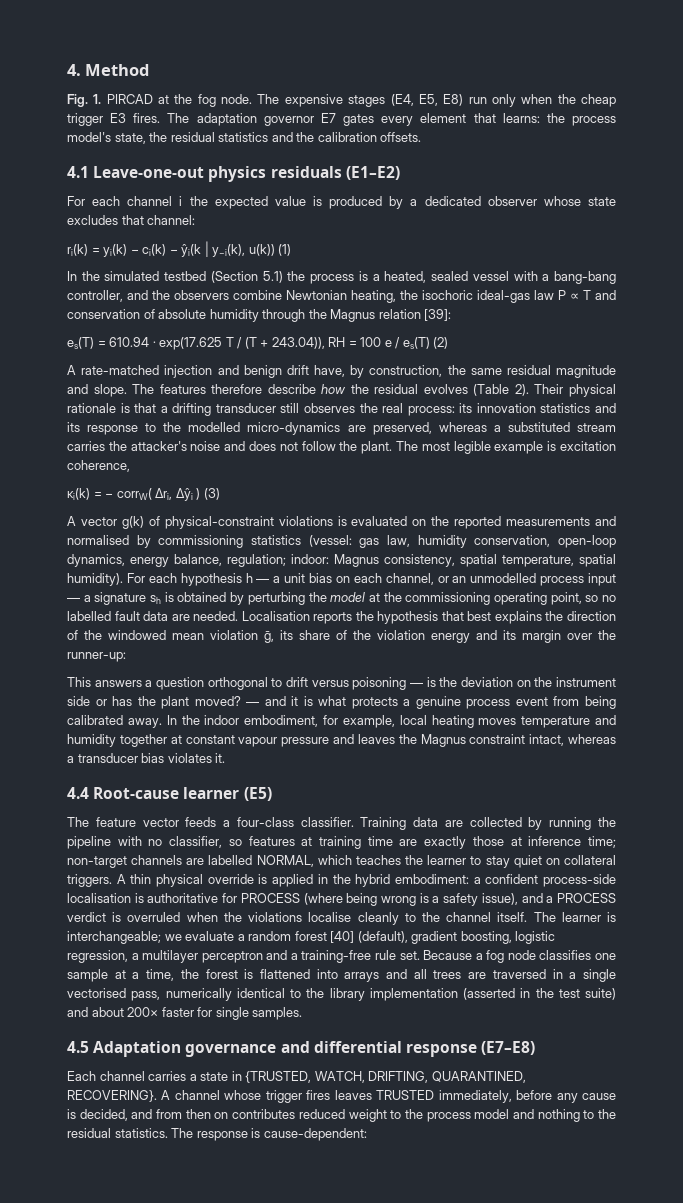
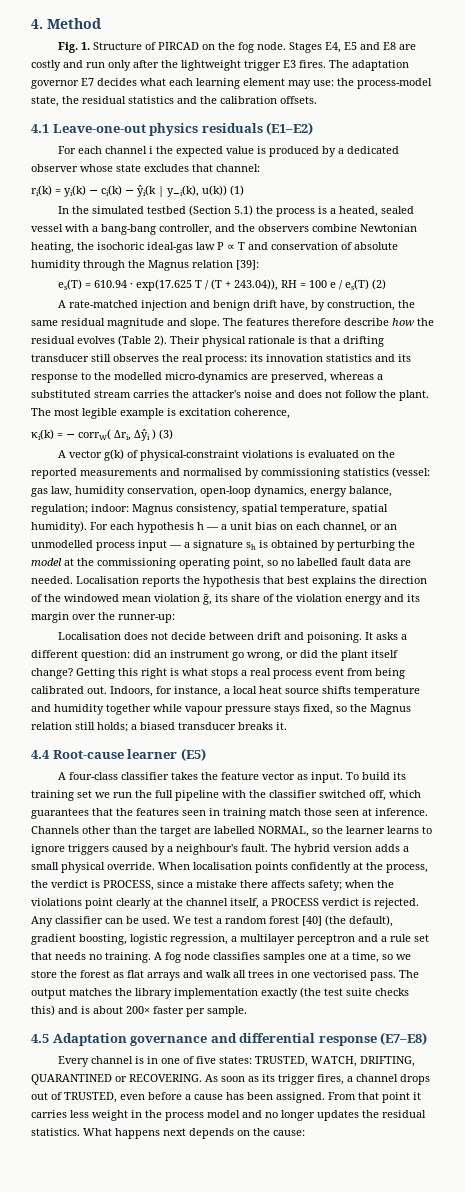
[106,94,617,107] PIRCAD at the fog node. The expensive stages (E4, E5, E8) run only when the cheap -> [92,42,416,53] [31,60,241,71] Structure of PIRCAD on the fog node. Stages E4, E5 and E8 are costly and run only after the lightweight
[343,113,616,126] [67,132,111,142] gates every element that learns: the process model's -> [97,78,432,89] decides what each learning element may use: the process-model
[67,677,617,690] [67,696,461,709] This answers a question orthogonal to drift versus poisoning — is the deviation on the instrument side or has the plant moved? — and it is what protects a genuine -> [57,632,407,643] [31,650,398,661] [31,668,271,679] Localisation does not decide between drift and poisoning. It asks a different question: did an instrument go wrong, or did the plant itself change? Getting this right is what stops a real
[127,715,616,728] [67,734,616,747] [67,753,212,763] away. In the indoor embodiment, for example, local heating moves temperature and humidity together at constant vapour pressure and leaves the Magnus constraint intact, whereas a transducer bias violates -> [87,686,420,697] [31,704,411,715] [31,722,273,732] out. Indoors, for instance, a local heat source shifts temperature and humidity together while vapour pressure stays fixed, so the Magnus relation still holds; a biased transducer breaks
[67,817,616,830] [67,836,617,849] [67,855,616,868] [67,874,616,887] [67,893,617,906] [67,912,617,925] [67,931,235,944] The feature vector feeds a four-class classifier. Training data are collected by running the pipeline with no classifier, so features at training time are exactly those at inference time; non-target channels are labelled NORMAL, which teaches the learner to stay quiet on collateral triggers. A thin physical override is applied in the hybrid embodiment: a confident process-side localisation is authoritative for PROCESS (where being wrong is a safety issue), and a PROCESS verdict is overruled when the violations localise cleanly to the channel itself. The learner is interchangeable; we evaluate -> [57,772,406,783] [31,790,421,801] [31,808,428,819] [31,826,432,837] [31,844,409,855] [31,862,428,873] [31,880,394,891] [31,898,419,909] [31,916,213,927] A four-class classifier takes the feature vector as input. To build its training set we run the full pipeline with the classifier switched off, which guarantees that the features seen in training match those seen at inference. Channels other than the target are labelled NORMAL, so the learner learns to ignore triggers caused by a neighbour's fault. The hybrid version adds a small physical override. When localisation points confidently at the process, the verdict is PROCESS, since a mistake there affects safety; when the violations point clearly at the channel itself, a PROCESS verdict is rejected. Any classifier can be used. We test
[357,931,408,943] (default), -> [325,915,393,927] (the default),
[301,950,483,963] training-free rule set. Because a -> [390,934,429,942] [31,952,162,963] rule set that needs no training. A
[594,953,616,960] [67,969,108,982] one sample -> [263,952,327,963] samples one
[180,969,338,979] the forest is flattened into -> [382,954,411,960] [31,970,144,978] so we store the forest as flat
(408, 974) none -> [206,970,231,978] walk
[468,969,616,982] [67,988,616,1001] [67,1007,303,1020] are traversed in a single vectorised pass, numerically identical to the library implementation (asserted in the test suite) and about 200× faster for single samples. -> [277,970,419,981] [31,987,409,999] [31,1005,247,1017] in one vectorised pass. The output matches the library implementation exactly (the test suite checks this) and is about 200× faster per sample.
[67,1071,526,1083] [67,1090,616,1103] [67,1109,616,1122] [67,1128,367,1141] Each channel carries a state in {TRUSTED, WATCH, DRIFTING, QUARANTINED, RECOVERING}. A channel whose trigger fires leaves TRUSTED immediately, before any cause is decided, and from then on contributes reduced weight to the process model and nothing to the residual statistics. The response is cause-dependent: -> [57,1056,415,1067] [31,1074,430,1085] [31,1092,421,1103] [31,1110,426,1121] [31,1128,305,1139] Every channel is in one of five states: TRUSTED, WATCH, DRIFTING, QUARANTINED or RECOVERING. As soon as its trigger fires, a channel drops out of TRUSTED, even before a cause has been assigned. From that point it carries less weight in the process model and no longer updates the residual statistics. What happens next depends on the cause:

